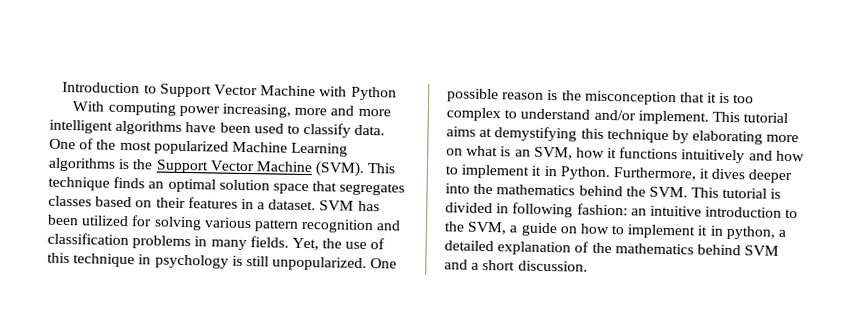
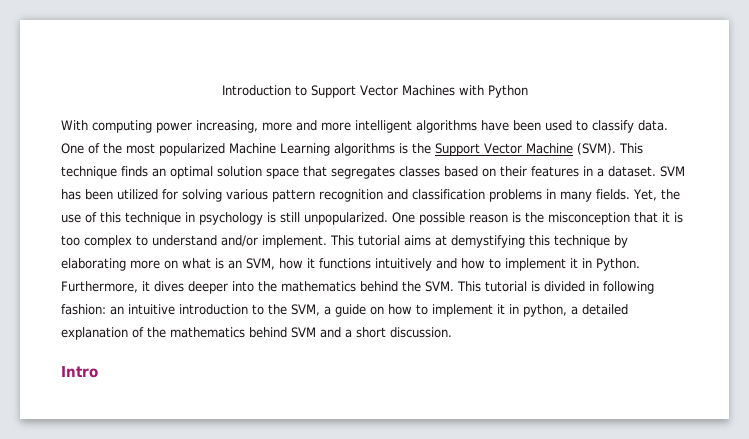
[260,85,317,97] Machine -> [401,85,455,96] Machines
(588, 266) none -> [61,366,98,378] // Intro

